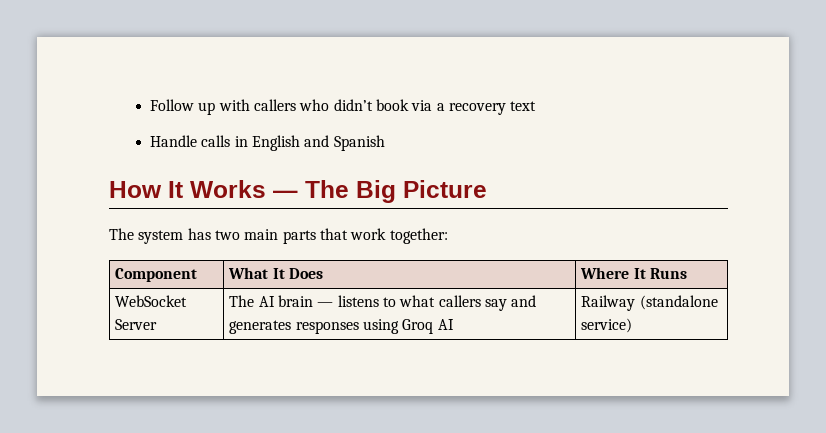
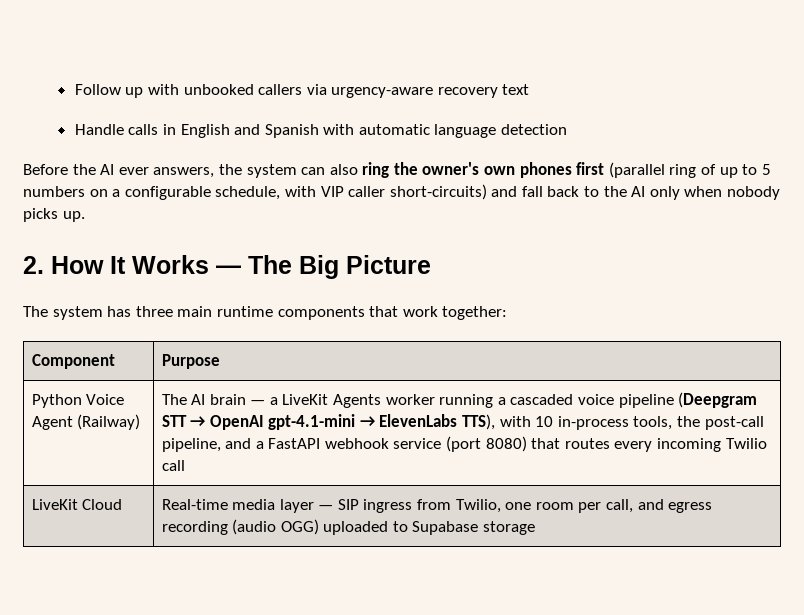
[254,99,445,111] callers who didn’t book via a -> [183,84,434,98] unbooked callers via urgency-aware
(385, 143) // -> [323,124,568,138] [23,162,771,178] [23,184,781,200] [23,208,85,222] [23,256,44,274] with automatic language detection // Before the AI ever answers, the system can also ring the owner's own phones first (parallel ring of up to 5 numbers on a configurable schedule, with VIP caller short-circuits) and fall back to the AI only when nobody picks up. // 2.
[214,229,316,244] two main parts -> [135,306,365,320] three main runtime components
[228,267,324,279] [580,267,688,279] [115,295,188,307] [115,319,158,330] [229,295,537,311] [229,319,454,334] [581,295,718,311] [581,318,633,333] What It Does | Where It Runs // WebSocket Server | The AI brain — listens to what callers say and generates responses using Groq AI | Railway (standalone service) -> [161,354,220,369] [31,394,125,408] [31,414,141,430] [161,392,758,408] [161,414,764,430] [161,436,767,452] [161,460,185,471] [31,499,123,510] [161,499,713,513] [161,519,536,535] Purpose // Python Voice Agent (Railway) | The AI brain — a LiveKit Agents worker running a cascaded voice pipeline (Deepgram STT → OpenAI gpt-4.1-mini → ElevenLabs TTS), with 10 in-process tools, the post-call pipeline, and a FastAPI webhook service (port 8080) that routes every incoming Twilio call // LiveKit Cloud | Real-time media layer — SIP ingress from Twilio, one room per call, and egress recording (audio OGG) uploaded to Supabase storage

